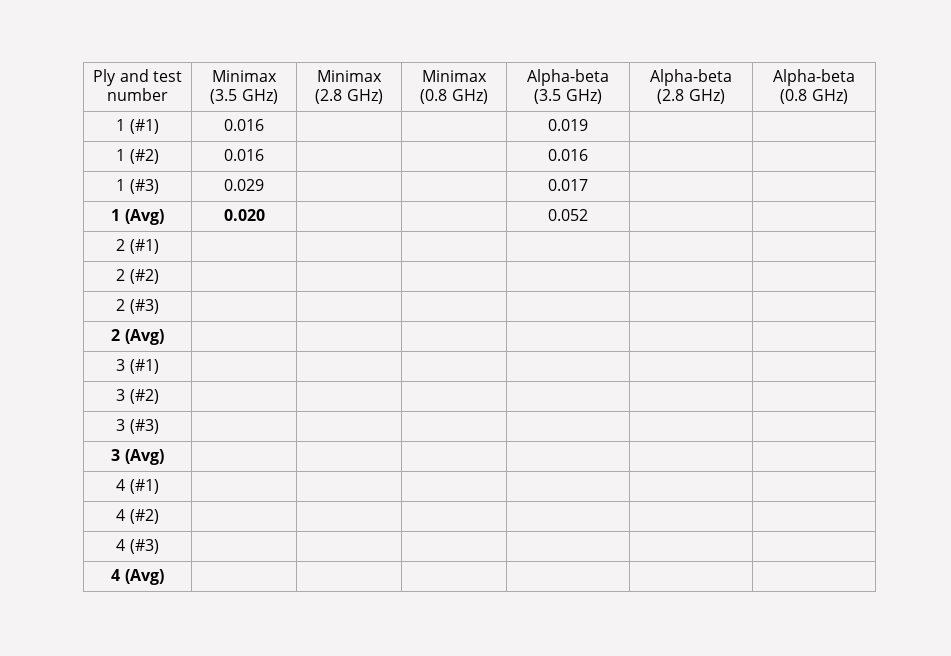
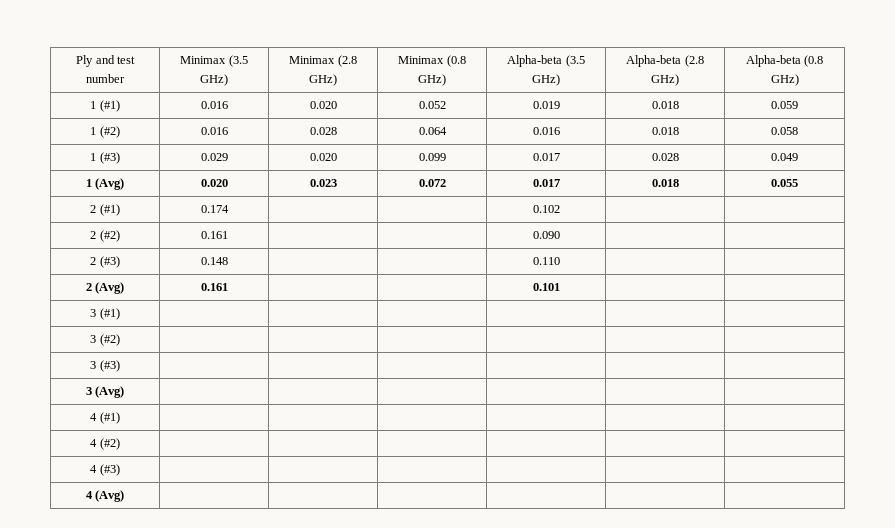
(264, 125) | -> [309,101,337,109] [418,101,446,109] 0.020 | 0.052
(588, 125) | -> [651,101,679,109] [770,101,798,109] 0.018 | 0.059
[548,149,588,161] | | 0.016 | | -> [309,127,337,135] [418,127,447,135] [532,127,560,135] [651,127,679,135] [770,127,798,135] 0.028 | 0.064 | 0.016 | 0.018 | 0.058
[548,179,588,191] | | 0.017 | | -> [309,153,337,161] [418,153,446,161] [532,153,560,161] [651,153,679,161] [770,153,798,161] 0.020 | 0.099 | 0.017 | 0.028 | 0.049
[548,209,588,221] | | 0.052 | | -> [309,179,337,187] [418,179,446,187] [532,179,560,187] [651,179,679,187] [770,179,798,187] 0.023 | 0.072 | 0.017 | 0.018 | 0.055
(159, 246) | | | -> [200,205,229,213] [532,205,560,213] 0.174 | | | 0.102
(159, 276) | | | -> [200,231,228,239] [532,231,560,239] 0.161 | | | 0.090
(159, 306) | | | -> [200,257,228,265] [532,257,560,265] 0.148 | | | 0.110
(164, 337) | | | -> [200,283,228,291] [532,283,560,291] 0.161 | | | 0.101

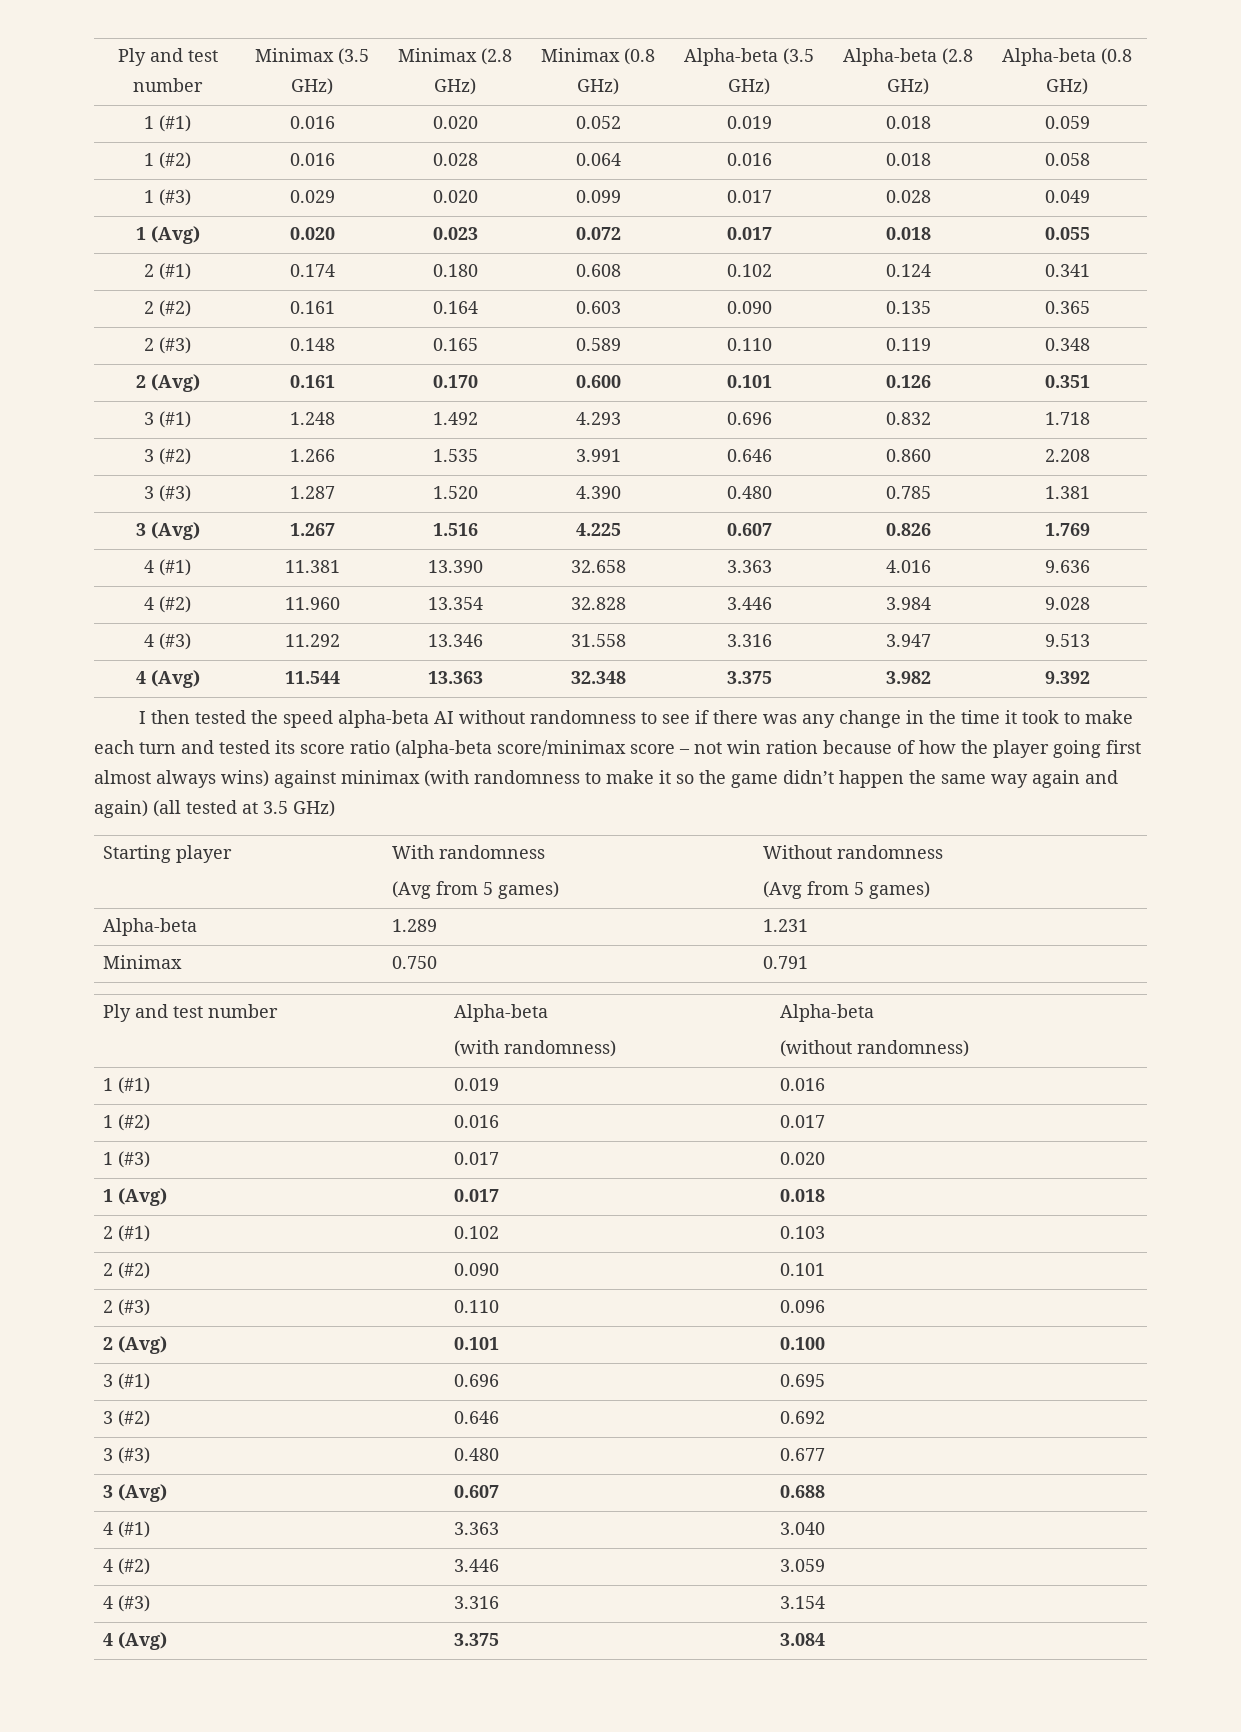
[532,205,560,213] | | 0.102 | | -> [432,264,478,277] [575,264,621,277] [726,264,772,277] [885,264,931,277] [1044,264,1090,277] 0.180 | 0.608 | 0.102 | 0.124 | 0.341
[532,231,560,239] | | 0.090 | | -> [432,301,478,314] [575,301,621,314] [726,301,772,314] [885,301,931,314] [1044,301,1090,314] 0.164 | 0.603 | 0.090 | 0.135 | 0.365
[532,257,560,265] | | 0.110 | | -> [432,338,478,351] [575,338,621,351] [726,338,772,351] [885,338,931,351] [1044,338,1090,351] 0.165 | 0.589 | 0.110 | 0.119 | 0.348
[532,283,560,291] [90,308,120,320] [90,334,120,346] [90,360,120,372] [85,386,125,398] [90,412,120,424] [90,438,120,450] [90,464,120,476] [85,490,125,502] | | 0.101 | | // 3 (#1) | | | | | | // 3 (#2) | | | | | | // 3 (#3) | | | | | | // 3 (Avg) | | | | | | // 4 (#1) | | | | | | // 4 (#2) | | | | | | // 4 (#3) | | | | | | // 4 (Avg) | | | | | | -> [432,375,478,388] [575,375,621,388] [726,375,772,388] [885,375,931,388] [1044,375,1090,388] [144,411,191,428] [289,412,335,425] [432,412,478,425] [575,412,621,425] [726,412,772,425] [885,412,931,425] [1044,412,1090,425] [144,448,191,465] [289,449,335,462] [432,449,478,462] [575,449,621,462] [726,449,772,462] [885,449,931,462] [1044,449,1090,462] [144,485,191,502] [289,486,335,499] [432,486,478,499] [575,486,621,499] [726,486,772,499] [885,486,931,499] [1044,486,1090,499] [135,522,200,540] [289,523,335,536] [432,523,478,536] [575,523,621,536] [726,523,772,536] [885,523,931,536] [1044,523,1090,536] [144,559,191,576] [284,560,340,573] [427,560,483,573] [570,560,626,573] [726,560,772,573] [885,560,931,573] [1044,560,1090,573] [144,596,191,613] [284,597,340,610] [427,597,483,610] [570,597,626,610] [726,597,772,610] [885,597,931,610] [1044,597,1090,610] [144,633,191,650] [284,634,340,647] [427,634,483,647] [570,634,626,647] [726,634,772,647] [885,634,931,647] [1044,634,1090,647] [135,670,200,688] [284,671,340,684] [427,671,483,684] [570,671,626,684] [726,671,772,684] [885,671,931,684] [1044,671,1090,684] [138,710,1133,728] [94,740,1141,758] [94,770,1118,788] [94,800,335,818] [102,845,232,863] [391,845,545,859] [391,881,559,899] [762,845,943,859] [762,881,930,899] [102,918,197,936] [391,919,437,932] [762,919,808,932] [102,955,182,969] [391,956,437,969] [762,956,808,969] [102,1004,278,1022] [453,1004,548,1022] [453,1040,616,1057] [779,1004,874,1022] [779,1040,969,1057] [102,1077,150,1094] [453,1078,499,1091] [779,1078,825,1091] [102,1114,150,1131] [453,1115,499,1128] [779,1115,825,1128] [102,1151,150,1168] [453,1152,499,1165] [779,1152,825,1165] [102,1188,167,1206] [453,1189,499,1202] [779,1189,825,1202] [102,1225,150,1242] [453,1226,499,1239] [779,1226,825,1239] [102,1262,150,1279] [453,1263,499,1276] [779,1263,825,1276] [102,1299,150,1316] [453,1300,499,1313] [779,1300,825,1313] [102,1336,167,1354] [453,1337,499,1350] [779,1337,825,1350] [102,1373,150,1390] [453,1374,499,1387] [779,1374,825,1387] [102,1410,150,1427] [453,1411,499,1424] [779,1411,825,1424] [102,1447,150,1464] [453,1448,499,1461] [779,1448,825,1461] [102,1484,167,1502] [453,1485,499,1498] [779,1485,825,1498] [102,1521,150,1538] [453,1522,499,1535] [779,1522,825,1535] [102,1558,150,1575] [453,1559,499,1572] [779,1559,825,1572] [102,1595,150,1612] [453,1596,499,1609] [779,1596,825,1609] [102,1632,167,1650] [453,1633,499,1646] [779,1633,825,1646] 0.170 | 0.600 | 0.101 | 0.126 | 0.351 // 3 (#1) | 1.248 | 1.492 | 4.293 | 0.696 | 0.832 | 1.718 // 3 (#2) | 1.266 | 1.535 | 3.991 | 0.646 | 0.860 | 2.208 // 3 (#3) | 1.287 | 1.520 | 4.390 | 0.480 | 0.785 | 1.381 // 3 (Avg) | 1.267 | 1.516 | 4.225 | 0.607 | 0.826 | 1.769 // 4 (#1) | 11.381 | 13.390 | 32.658 | 3.363 | 4.016 | 9.636 // 4 (#2) | 11.960 | 13.354 | 32.828 | 3.446 | 3.984 | 9.028 // 4 (#3) | 11.292 | 13.346 | 31.558 | 3.316 | 3.947 | 9.513 // 4 (Avg) | 11.544 | 13.363 | 32.348 | 3.375 | 3.982 | 9.392 // I then tested the speed alpha-beta AI without randomness to see if there was any change in the time it took to make each turn and tested its score ratio (alpha-beta score/minimax score – not win ration because of how the player going first almost always wins) against minimax (with randomness to make it so the game didn’t happen the same way again and again) (all tested at 3.5 GHz) // Starting player | With randomness // (Avg from 5 games) | Without randomness // (Avg from 5 games) // Alpha-beta | 1.289 | 1.231 // Minimax | 0.750 | 0.791 // Ply and test number | Alpha-beta // (with randomness) | Alpha-beta // (without randomness) // 1 (#1) | 0.019 | 0.016 // 1 (#2) | 0.016 | 0.017 // 1 (#3) | 0.017 | 0.020 // 1 (Avg) | 0.017 | 0.018 // 2 (#1) | 0.102 | 0.103 // 2 (#2) | 0.090 | 0.101 // 2 (#3) | 0.110 | 0.096 // 2 (Avg) | 0.101 | 0.100 // 3 (#1) | 0.696 | 0.695 // 3 (#2) | 0.646 | 0.692 // 3 (#3) | 0.480 | 0.677 // 3 (Avg) | 0.607 | 0.688 // 4 (#1) | 3.363 | 3.040 // 4 (#2) | 3.446 | 3.059 // 4 (#3) | 3.316 | 3.154 // 4 (Avg) | 3.375 | 3.084

